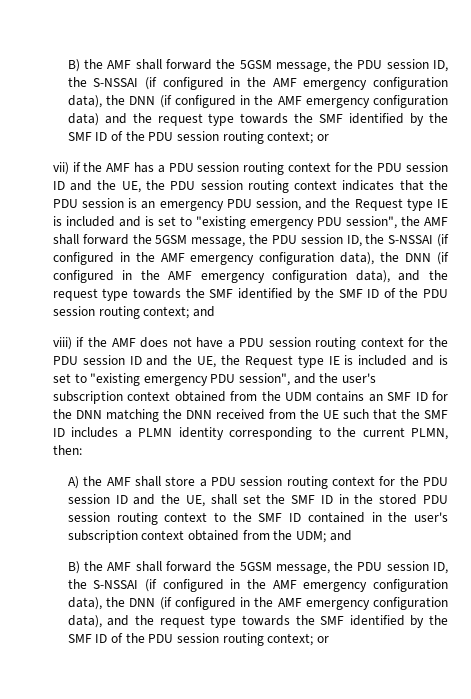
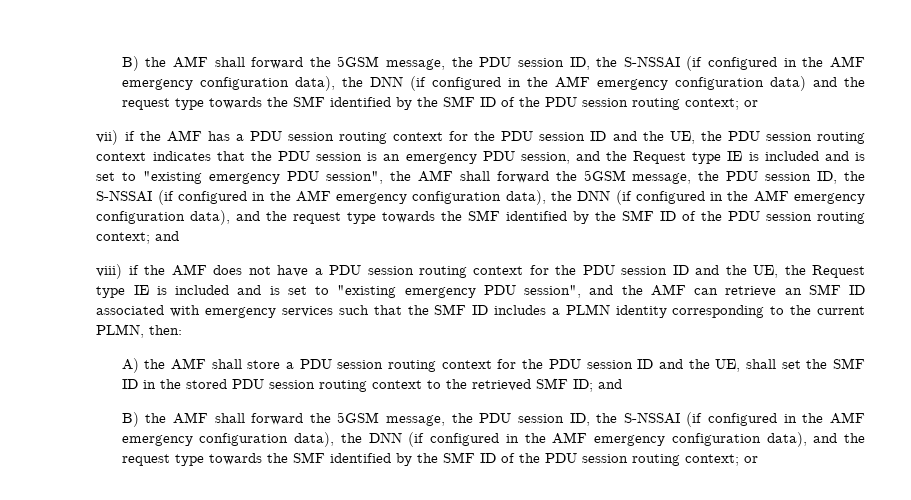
[342,373,377,383] [52,391,449,404] [52,409,339,422] user's subscription context obtained from the UDM contains an SMF ID for the DNN matching the DNN received from the UE -> [650,284,865,297] [96,305,333,318] AMF can retrieve an SMF ID associated with emergency services
[258,512,448,523] [67,530,327,543] SMF ID contained in the user's subscription context obtained from the UDM; -> [471,378,593,392] retrieved SMF ID;

